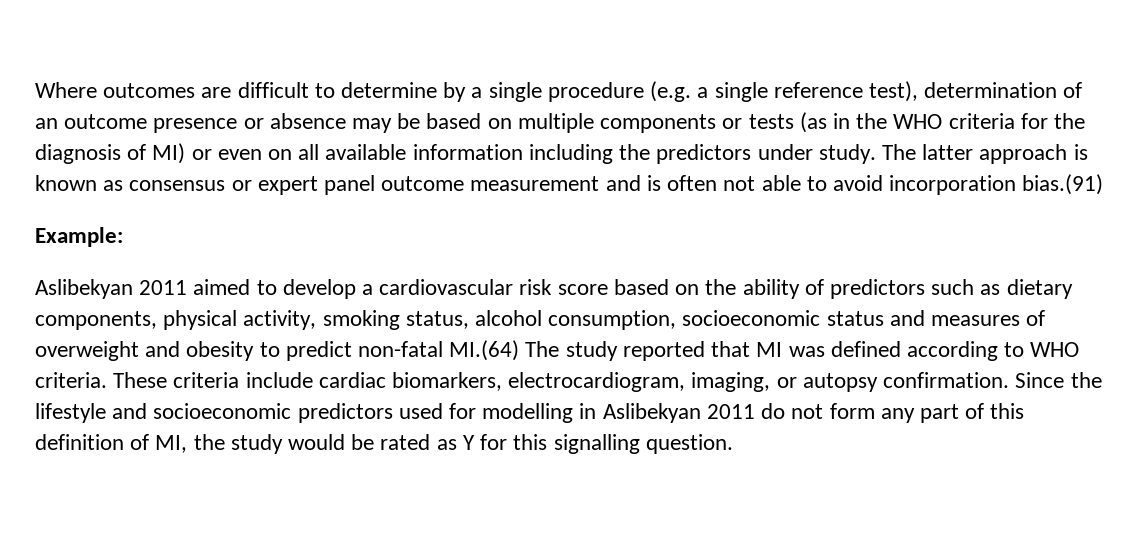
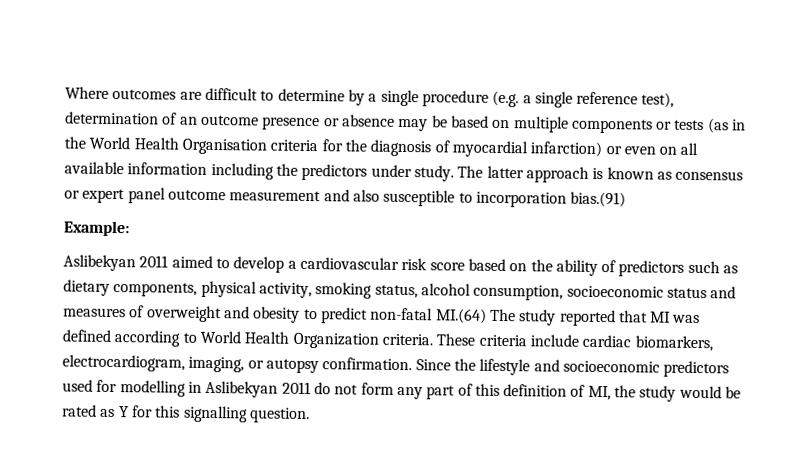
[893,114,943,129] WHO -> [89,136,267,155] World Health Organisation
[152,143,186,164] MI) -> [451,140,603,158] myocardial infarction)
[646,175,883,191] is often not able to avoid -> [352,189,473,207] also susceptible to
[1030,342,1080,357] WHO -> [199,330,379,349] World Health Organization

